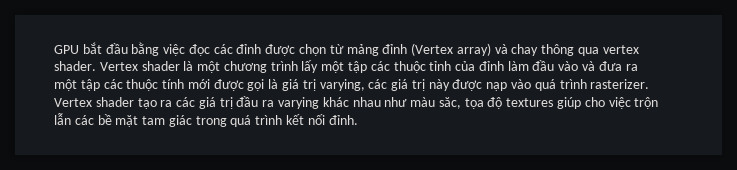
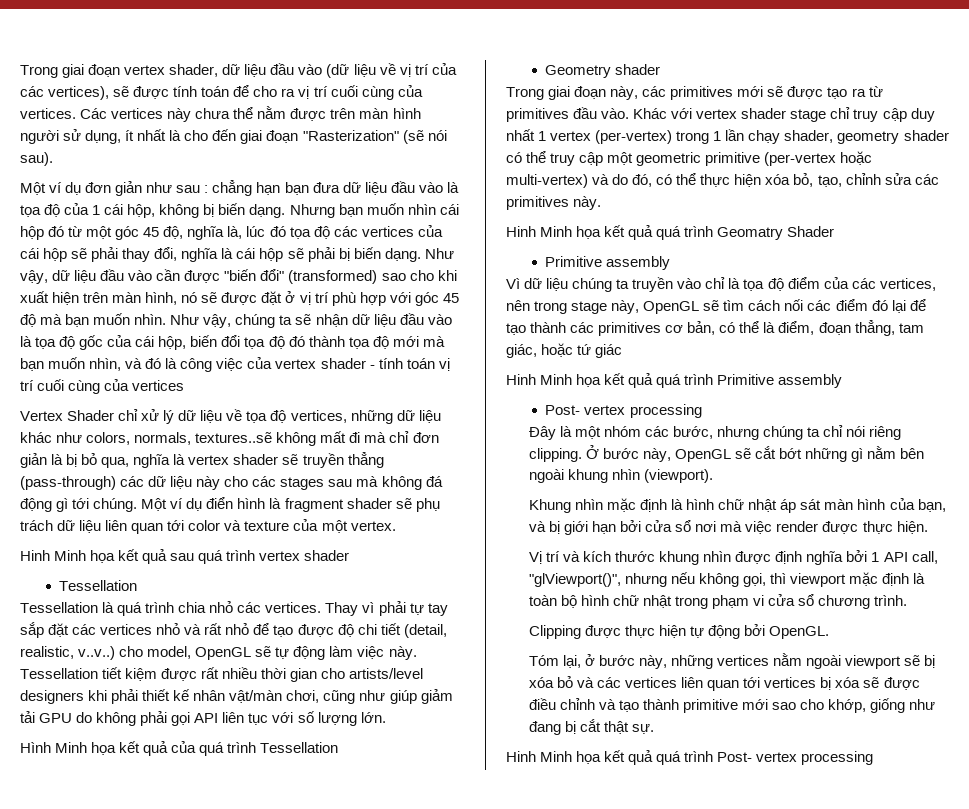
[54,42,639,56] [54,60,638,73] [54,79,650,91] [54,96,659,109] [54,113,358,127] GPU bắt đầu bằng việc đọc các đỉnh được chọn từ mảng đỉnh (Vertex array) và chay thông qua vertex shader. Vertex shader là một chương trình lấy một tập các thuộc tỉnh của đỉnh làm đầu vào và đưa ra một tập các thuộc tính mới được gọi là giá trị varying, các giá trị này được nạp vào quá trình rasterizer. Vertex shader tạo ra các giá trị đầu ra varying khác nhau như màu săc, tọa độ textures giúp cho việc trộn lẫn các bề mặt tam giác trong quá trình kết nối đỉnh. -> [20,63,457,78] [20,85,423,100] [20,106,421,122] [20,129,447,144] [20,152,53,166] [20,180,459,196] [20,203,459,218] [20,225,443,240] [20,247,454,262] [20,269,457,284] [20,291,459,306] [20,313,452,328] [20,335,445,350] [20,357,450,372] [20,379,185,394] [20,409,441,424] [20,431,439,446] [20,452,384,468] [20,476,443,490] [20,497,440,512] [20,519,396,534] [20,549,350,564] [59,580,138,591] [20,601,448,616] [20,622,447,638] [20,646,417,660] [20,667,424,682] [20,689,453,704] [20,711,386,726] [20,741,339,756] [545,64,661,78] [506,86,883,100] [506,107,935,122] [506,129,949,144] [506,151,873,166] [506,173,939,188] [506,196,602,210] [506,225,835,240] [545,256,671,270] [506,277,936,292] [506,299,926,314] [506,320,924,336] [506,343,623,358] [506,373,843,388] [545,404,702,418] [528,425,902,440] [528,445,925,462] [528,469,714,483] [528,498,946,513] [528,520,928,535] [528,550,938,565] [528,572,926,587] [528,594,908,609] [528,624,830,639] [528,653,936,669] [528,676,920,691] [528,698,936,713] [528,719,655,735] [506,750,874,765] Trong giai đoạn vertex shader, dữ liệu đầu vào (dữ liệu về vị trí của các vertices), sẽ được tính toán để cho ra vị trí cuối cùng của vertices. Các vertices này chưa thể nằm được trên màn hình người sử dụng, ít nhất là cho đến giai đoạn "Rasterization" (sẽ nói sau). // Một ví dụ đơn giản như sau : chẳng hạn bạn đưa dữ liệu đầu vào là tọa độ của 1 cái hộp, không bị biến dạng. Nhưng bạn muốn nhìn cái hộp đó từ một góc 45 độ, nghĩa là, lúc đó tọa độ các vertices của cái hộp sẽ phải thay đổi, nghĩa là cái hộp sẽ phải bị biến dạng. Như vậy, dữ liệu đầu vào cần được "biến đổi" (transformed) sao cho khi xuất hiện trên màn hình, nó sẽ được đặt ở vị trí phù hợp với góc 45 độ mà bạn muốn nhìn. Như vậy, chúng ta sẽ nhận dữ liệu đầu vào là tọa độ gốc của cái hộp, biến đổi tọa độ đó thành tọa độ mới mà bạn muốn nhìn, và đó là công việc của vertex shader - tính toán vị trí cuối cùng của vertices // Vertex Shader chỉ xử lý dữ liệu về tọa độ vertices, những dữ liệu khác như colors, normals, textures..sẽ không mất đi mà chỉ đơn giản là bị bỏ qua, nghĩa là vertex shader sẽ truyền thẳng (pass-through) các dữ liệu này cho các stages sau mà không đá động gì tới chúng. Một ví dụ điển hình là fragment shader sẽ phụ trách dữ liệu liên quan tới color và texture của một vertex. // Hinh Minh họa kết quả sau quá trình vertex shader // Tessellation // Tessellation là quá trình chia nhỏ các vertices. Thay vì phải tự tay sắp đặt các vertices nhỏ và rất nhỏ để tạo được độ chi tiết (detail, realistic, v..v..) cho model, OpenGL sẽ tự động làm việc này. Tessellation tiết kiệm được rất nhiều thời gian cho artists/level designers khi phải thiết kế nhân vật/màn chơi, cũng như giúp giảm tải GPU do không phải gọi API liên tục với số lượng lớn. // Hình Minh họa kết quả của quá trình Tessellation // Geometry shader // Trong giai đoạn này, các primitives mới sẽ được tạo ra từ primitives đầu vào. Khác với vertex shader stage chỉ truy cập duy nhất 1 vertex (per-vertex) trong 1 lần chạy shader, geometry shader có thể truy cập một geometric primitive (per-vertex hoặc multi-vertex) và do đó, có thể thực hiện xóa bỏ, tạo, chỉnh sửa các primitives này. // Hinh Minh họa kết quả quá trình Geomatry Shader // Primitive assembly // Vì dữ liệu chúng ta truyền vào chỉ là tọa độ điểm của các vertices, nên trong stage này, OpenGL sẽ tìm cách nối các điểm đó lại để tạo thành các primitives cơ bản, có thể là điểm, đoạn thẳng, tam giác, hoặc tứ giác // Hinh Minh họa kết quả quá trình Primitive assembly // Post- vertex processing // Đây là một nhóm các bước, nhưng chúng ta chỉ nói riêng clipping. Ở bước này, OpenGL sẽ cắt bớt những gì nằm bên ngoài khung nhìn (viewport). // Khung nhìn mặc định là hình chữ nhật áp sát màn hình của bạn, và bị giới hạn bởi cửa sổ nơi mà việc render được thực hiện. // Vị trí và kích thước khung nhìn được định nghĩa bởi 1 API call, "glViewport()", nhưng nếu không gọi, thì viewport mặc định là toàn bộ hình chữ nhật trong phạm vi cửa sổ chương trình. // Clipping được thực hiện tự động bởi OpenGL. // Tóm lại, ở bước này, những vertices nằm ngoài viewport sẽ bị xóa bỏ và các vertices liên quan tới vertices bị xóa sẽ được điều chỉnh và tạo thành primitive mới sao cho khớp, giống như đang bị cắt thật sự. // Hinh Minh họa kết quả quá trình Post- vertex processing

